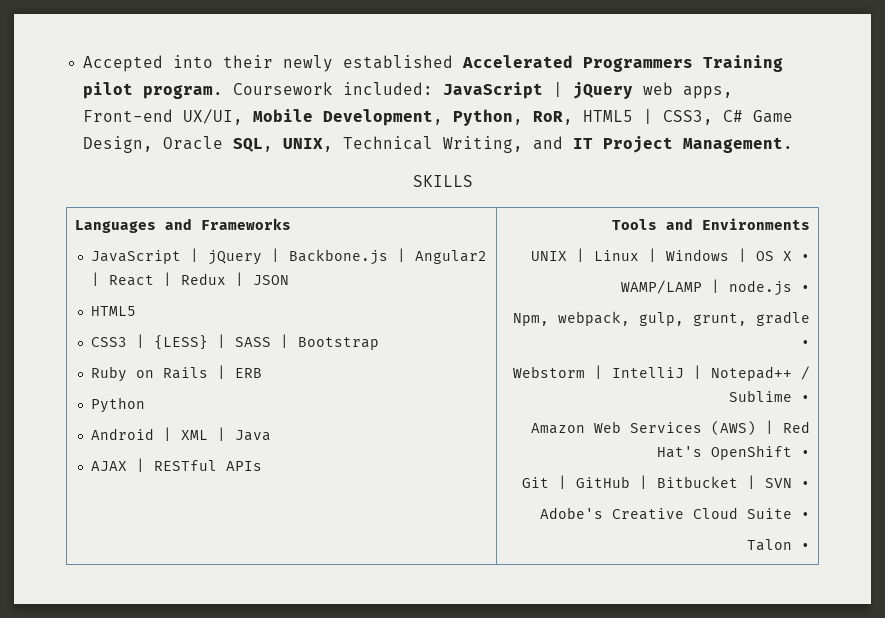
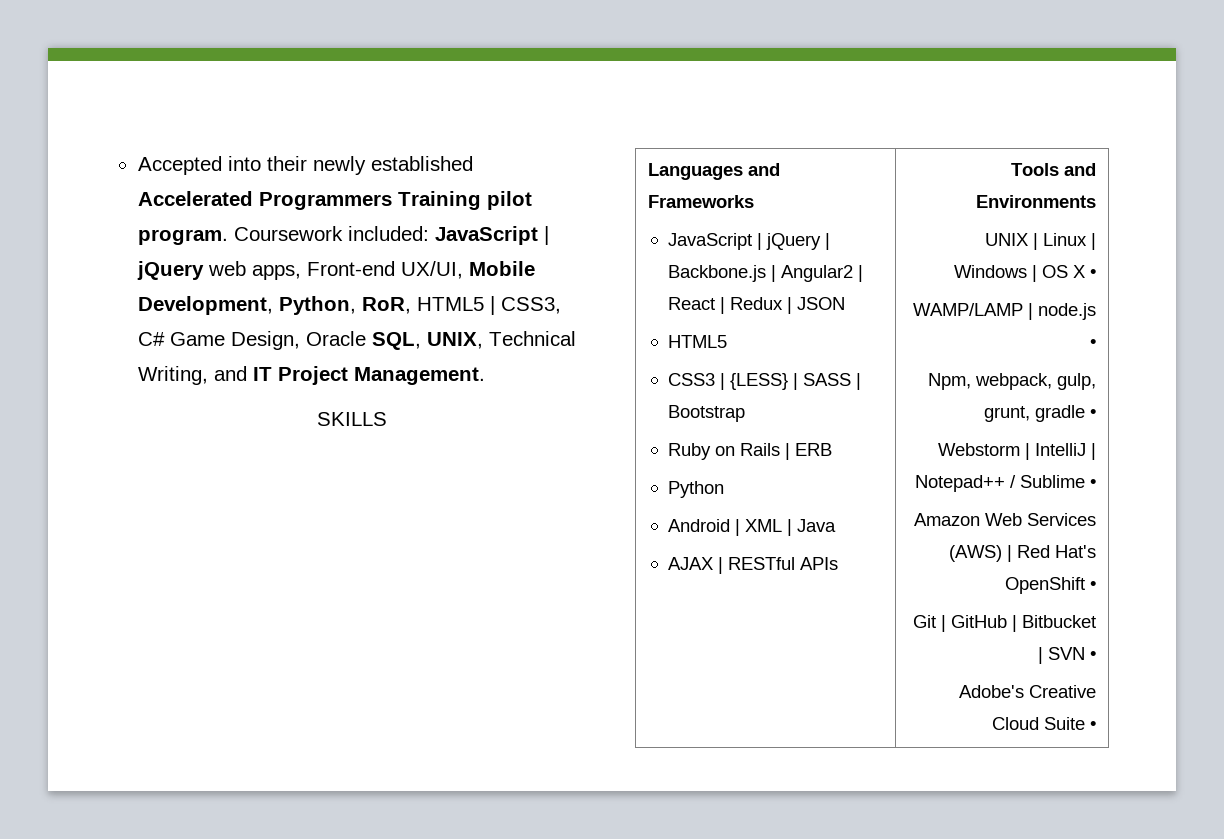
[746,539,810,551] // Talon • -> (1097, 725) none

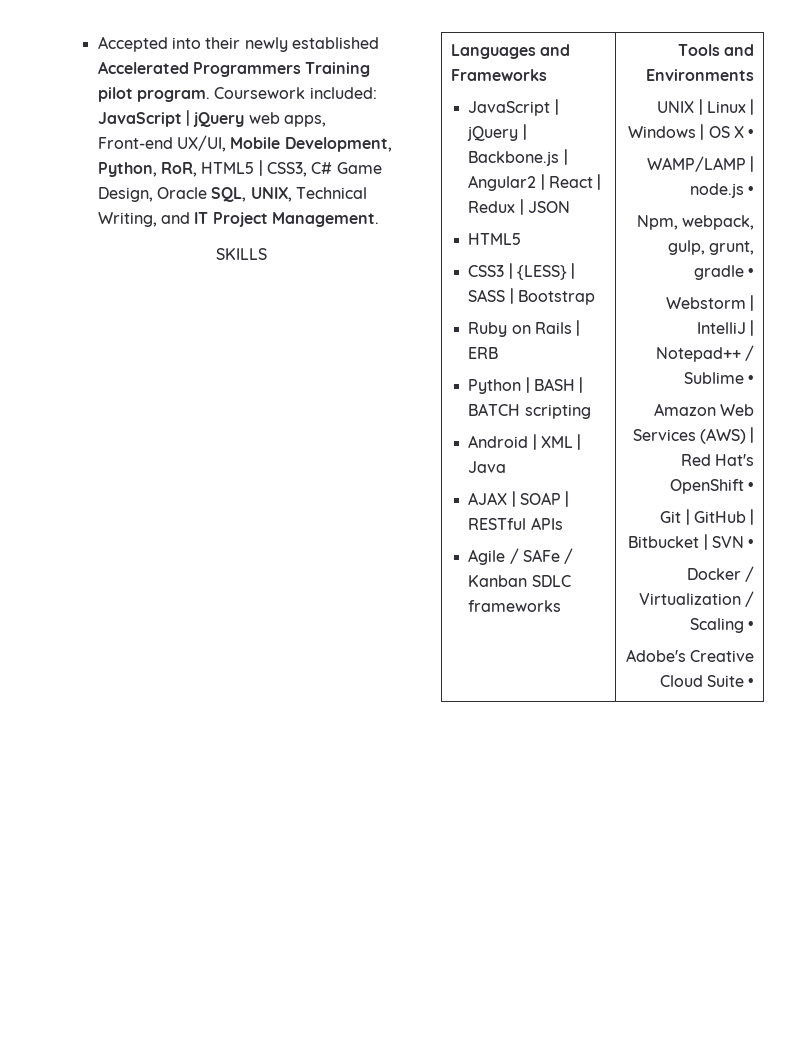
(724, 489) none -> [525,377,584,393] [468,403,591,419] | BASH | BATCH scripting
(723, 565) none -> [519,491,570,507] SOAP |
(838, 563) none -> [468,548,574,565] [468,575,571,587] [468,600,562,612] // Agile / SAFe / Kanban SDLC frameworks
(1097, 655) none -> [686,566,755,582] [638,591,755,607] [689,618,755,633] // Docker / Virtualization / Scaling •

